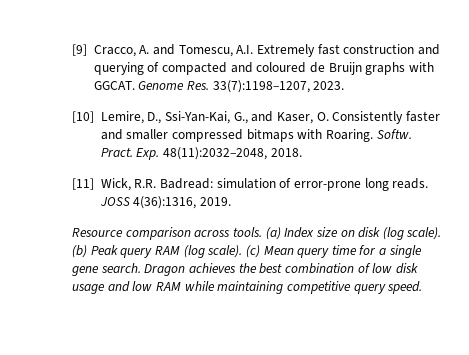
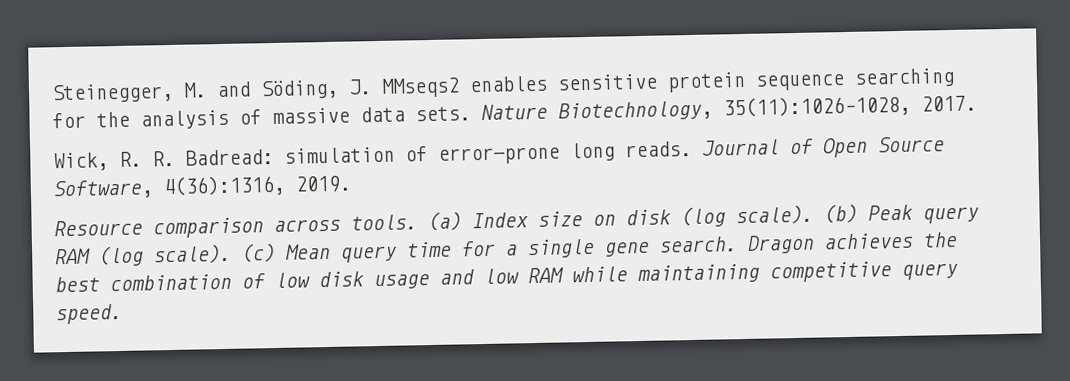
[72,44,440,57] [93,62,434,75] [93,80,345,93] [72,111,440,124] [100,129,412,142] [100,147,302,160] [72,178,157,191] [9] Cracco, A. and Tomescu, A.I. Extremely fast construction and querying of compacted and coloured de Bruijn graphs with GGCAT. Genome Res. 33(7):1198–1207, 2023. // [10] Lemire, D., Ssi-Yan-Kai, G., and Kaser, O. Consistently faster and smaller compressed bitmaps with Roaring. Softw. Pract. Exp. 48(11):2032–2048, 2018. // [11] Wick, R.R. -> [51,67,955,104] [52,94,977,130] [53,150,175,172] Steinegger, M. and Söding, J. MMseqs2 enables sensitive protein sequence searching for the analysis of massive data sets. Nature Biotechnology, 35(11):1026–1028, 2017. // Wick, R. R.
[99,197,130,206] JOSS -> [702,136,945,158] [53,179,154,200] Journal of Open Source Software,

